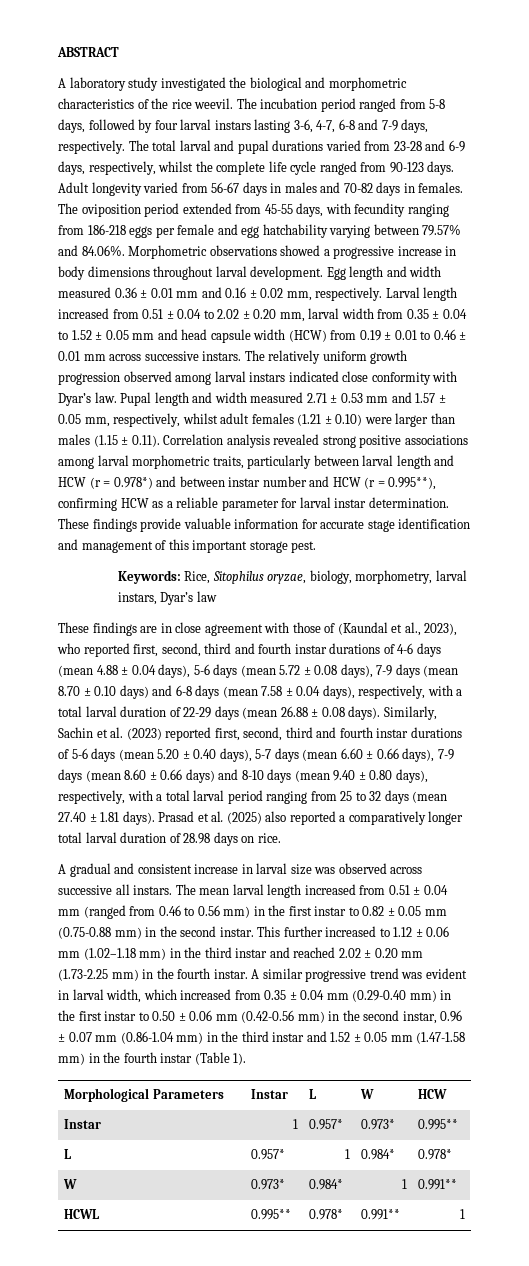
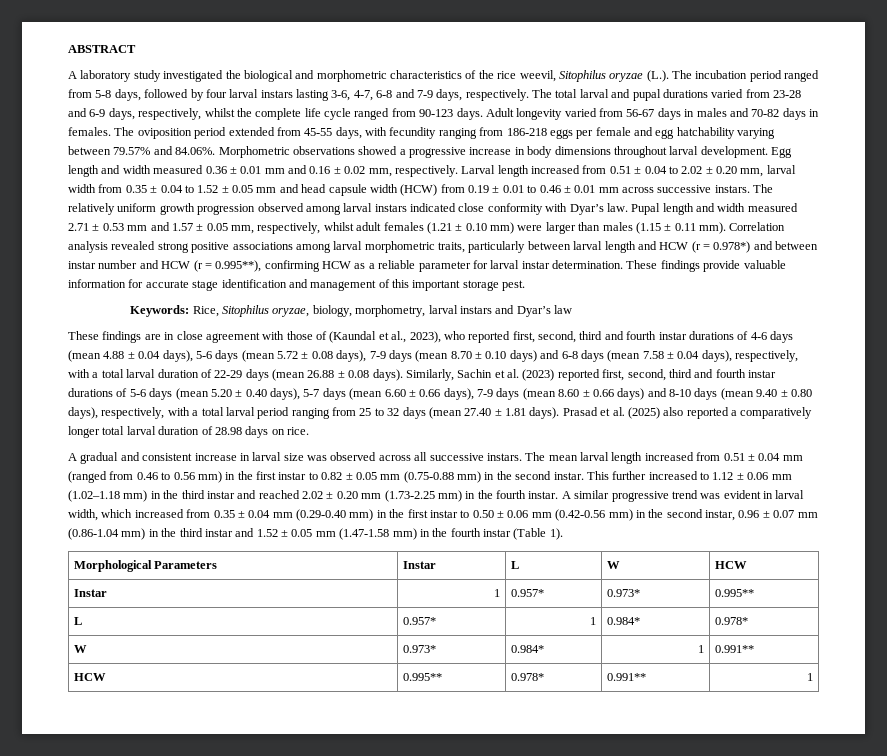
[194,98,234,109] weevil. -> [519,70,669,82] weevil, Sitophilus oryzae (L.).
[335,414,363,426] 0.10) -> [465,222,514,234] 0.10 mm)
[131,435,160,447] 0.11). -> [674,222,726,234] 0.11 mm).
[117,592,157,605] instars, -> [459,305,515,314] instars and
[58,884,130,895] successive all -> [414,452,484,461] all successive
[64,1209,100,1219] HCWL -> [73,673,106,681] HCW

